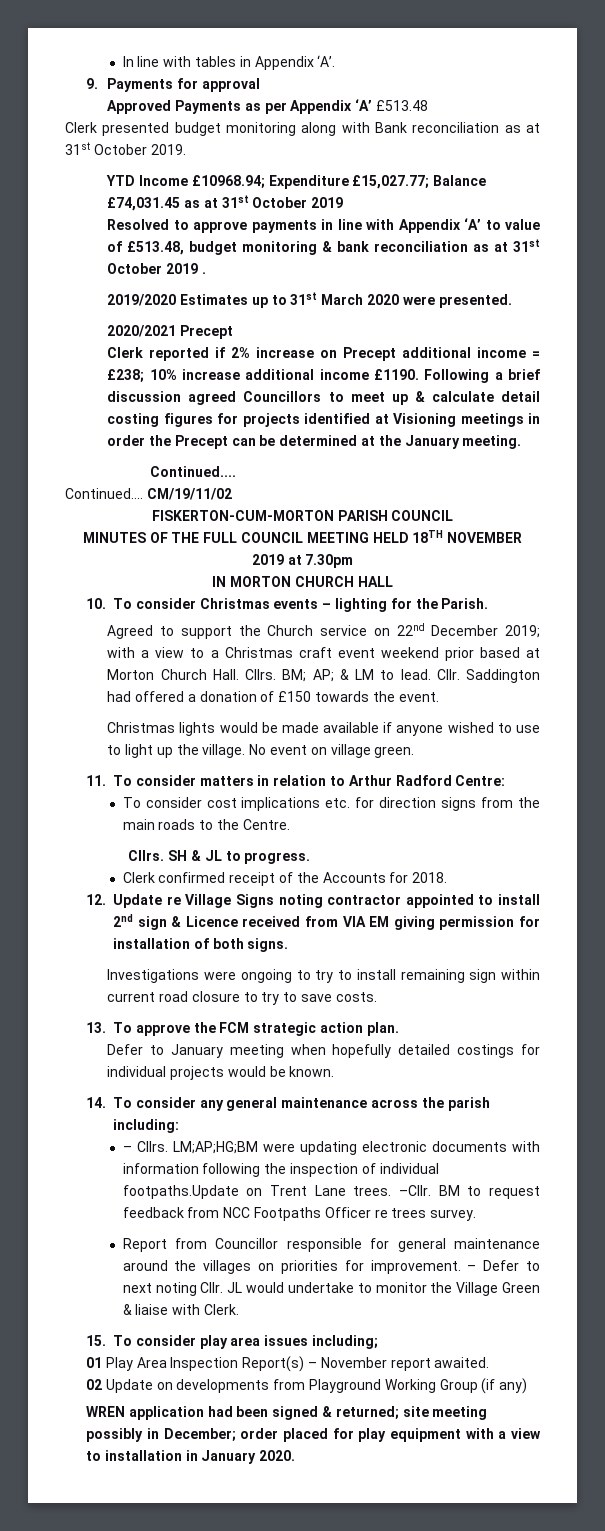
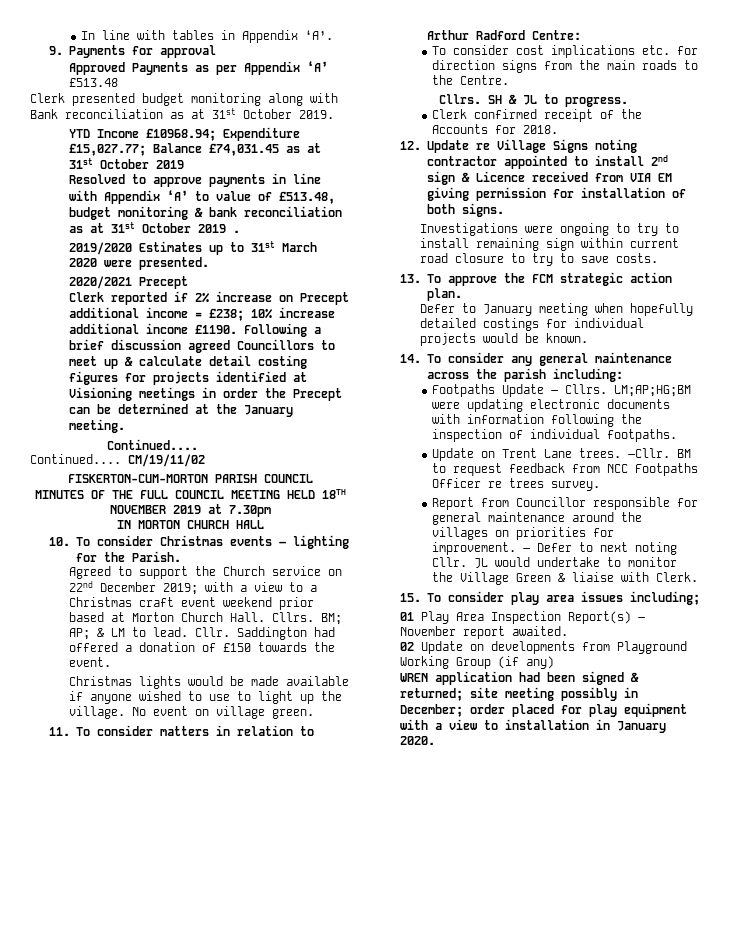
(180, 1126) none -> [432,384,545,397] Footpaths Update
[122,1185,239,1199] footpaths.Update -> [607,429,678,442] [432,448,475,461] footpaths. // Update

